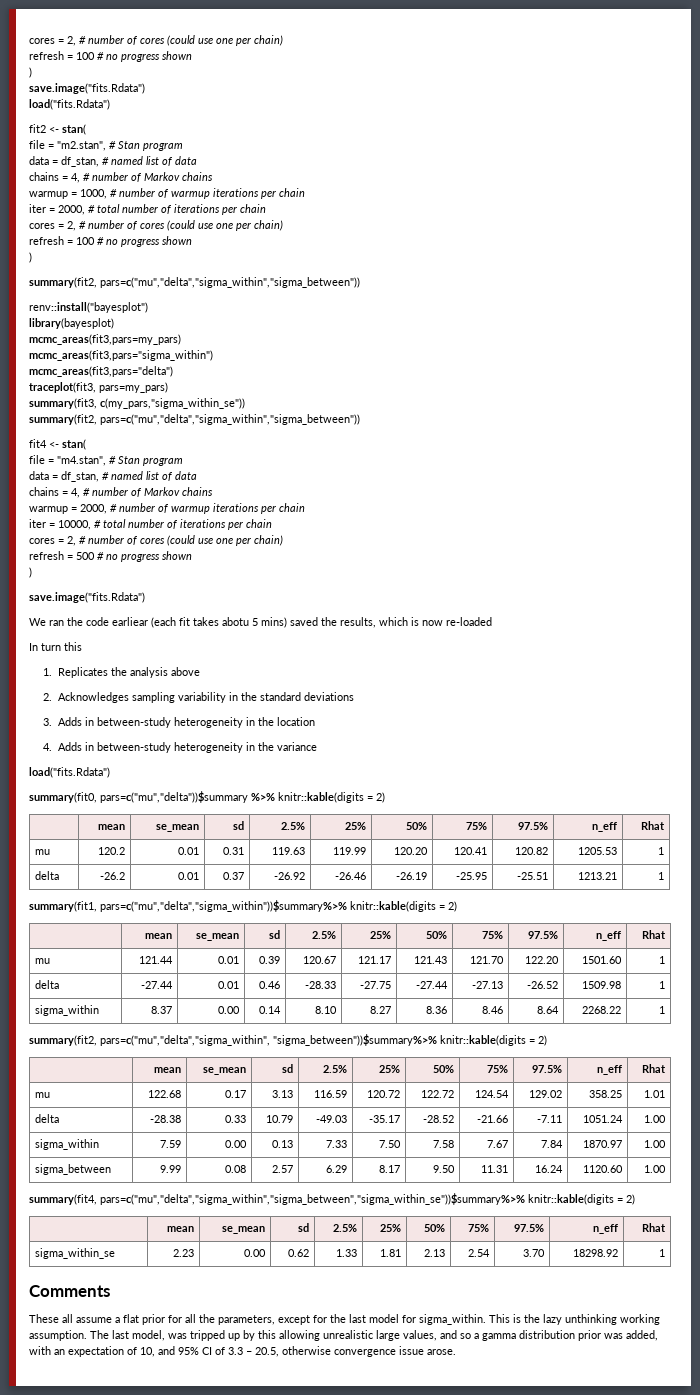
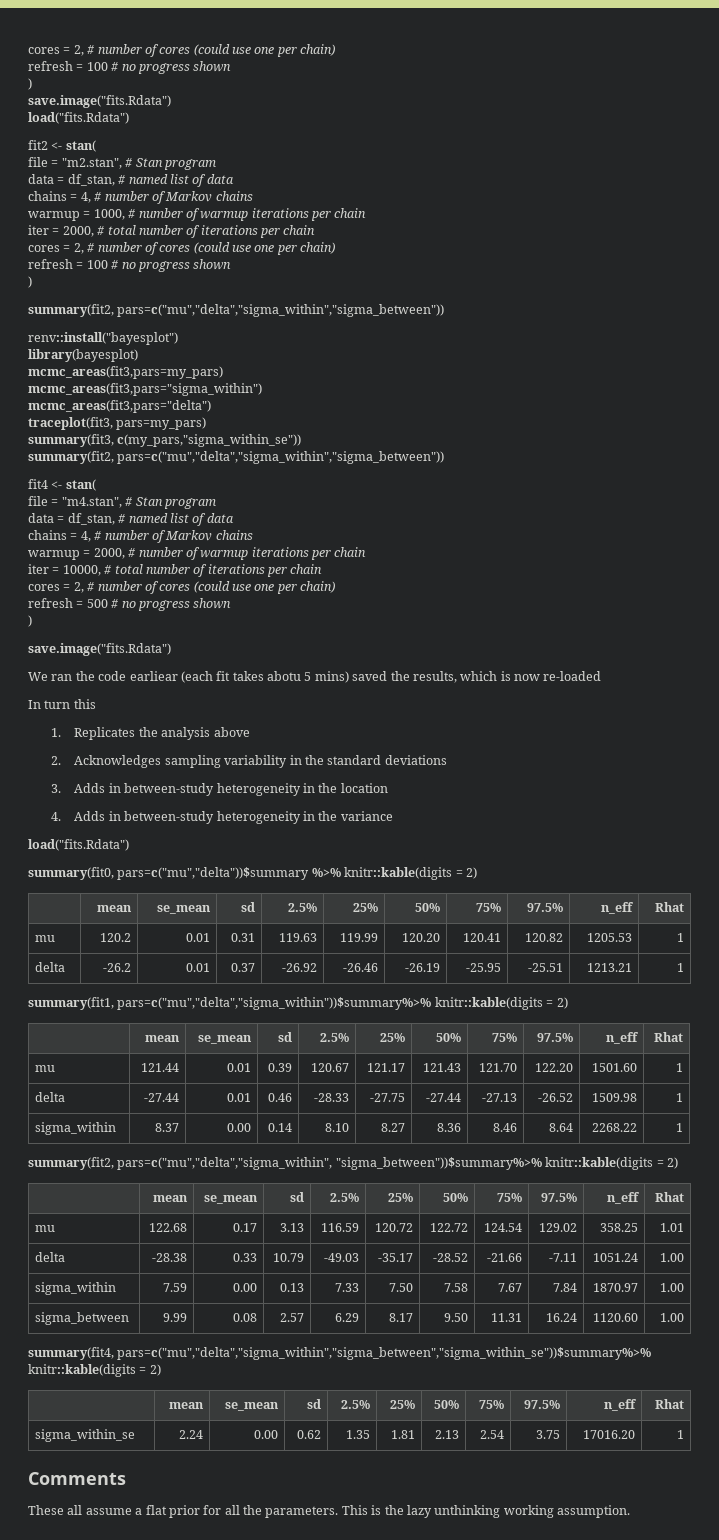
[172,1249,194,1257] 2.23 -> [178,1430,203,1439] 2.24
[335,1249,357,1257] 1.33 -> [345,1430,370,1439] 1.35
[522,1249,545,1257] [572,1249,618,1257] 3.70 | 18298.92 -> [535,1430,560,1439] [582,1430,635,1439] 3.75 | 17016.20
[218,1314,486,1325] parameters, except for the last model for sigma_within. -> [265,1506,339,1518] parameters.
[90,1330,658,1341] [29,1346,456,1357] The last model, was tripped up by this allowing unrealistic large values, and so a gamma distribution prior was added, with an expectation of 10, and 95% CI of 3.3 – 20.5, otherwise convergence issue arose. -> (630, 1511) none

